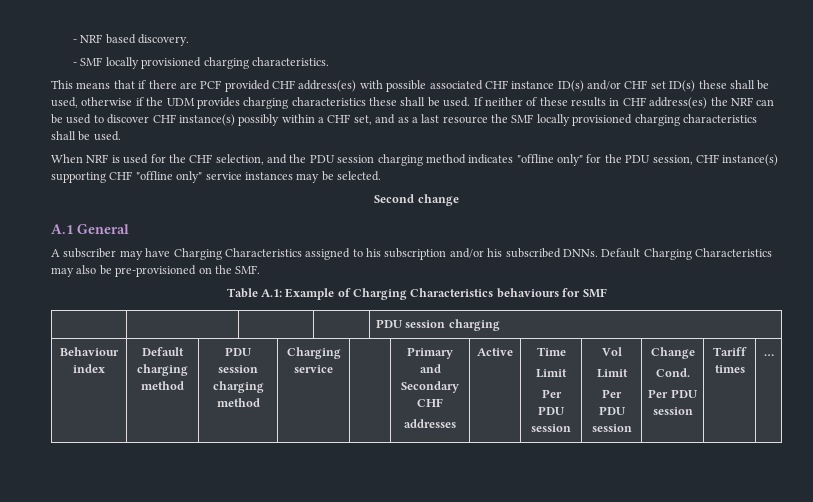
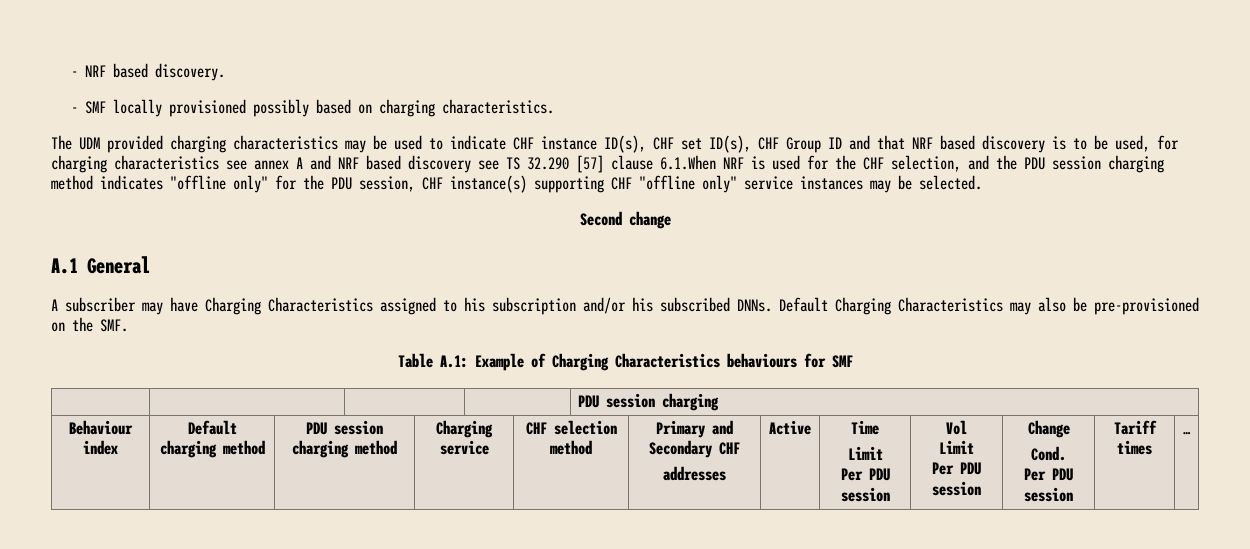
(202, 63) none -> [253,99,373,117] possibly based on
[51,80,770,92] [51,97,775,109] [51,114,757,126] [51,131,121,141] [51,154,83,163] This means that if there are PCF provided CHF address(es) with possible associated CHF instance ID(s) and/or CHF set ID(s) these shall be used, otherwise if the UDM provides charging characteristics these shall be used. If neither of these results in CHF address(es) the NRF can be used to discover CHF instance(s) possibly within a CHF set, and as a last resource the SMF locally provisioned charging characteristics shall be used. // When -> [51,135,1179,153] [51,155,716,173] The UDM provided charging characteristics may be used to indicate CHF instance ID(s), CHF set ID(s), CHF Group ID and that NRF based discovery is to be used, for charging characteristics see annex A and NRF based discovery see TS 32.290 [57] clause 6.1.When
(333, 369) none -> [525,420,617,435] [550,440,592,455] CHF selection method

